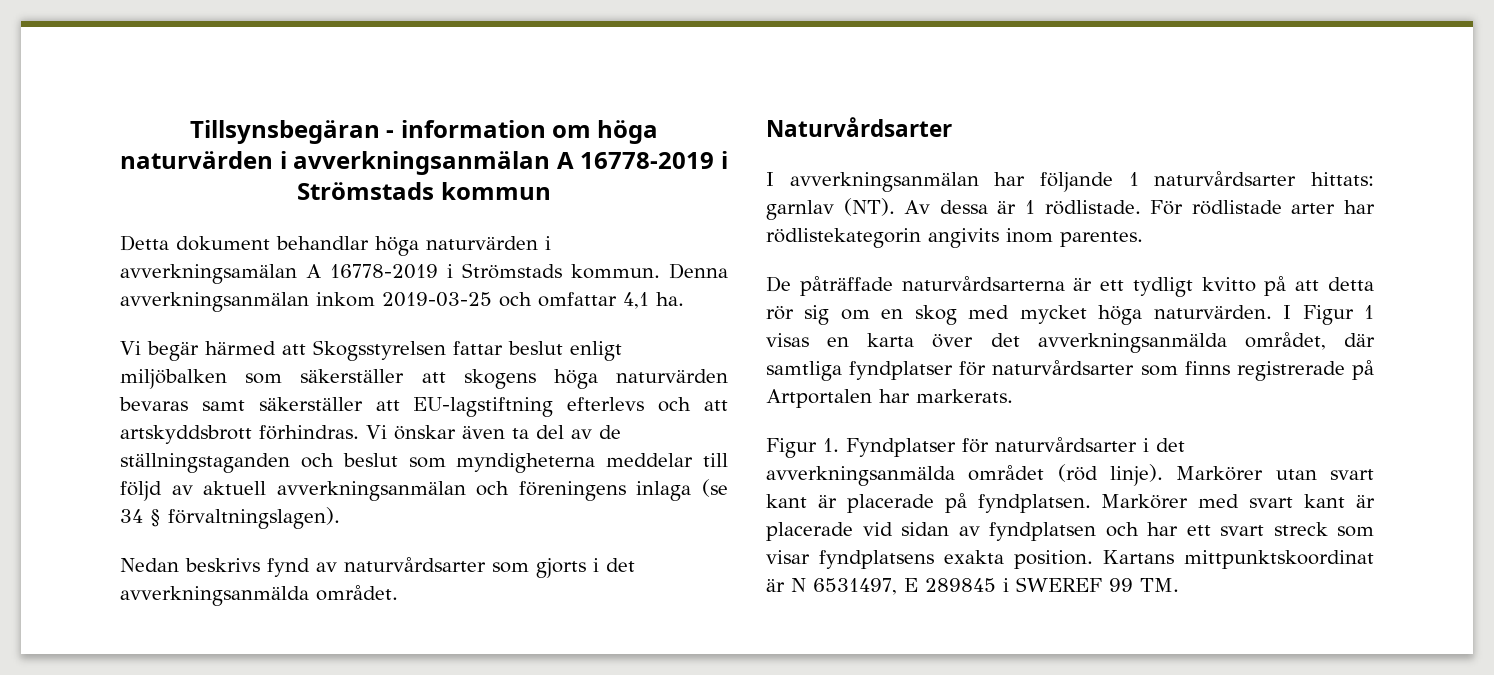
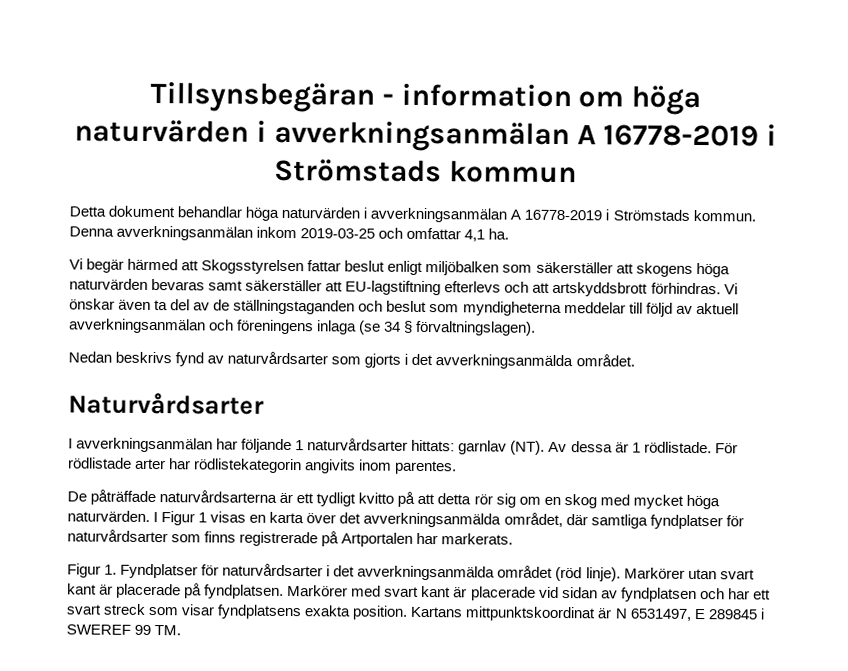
[120,264,297,284] avverkningsamälan -> [370,207,508,223] avverkningsanmälan

